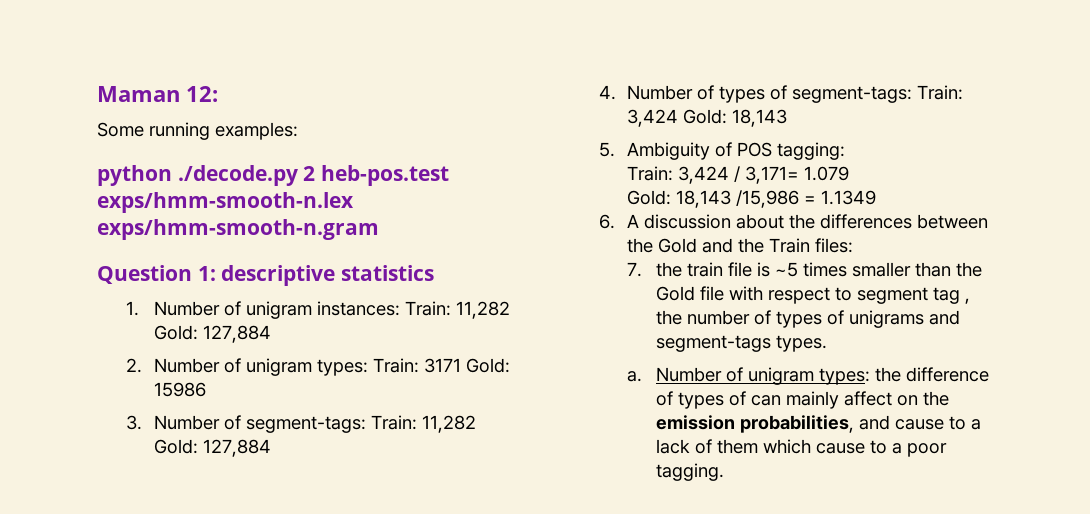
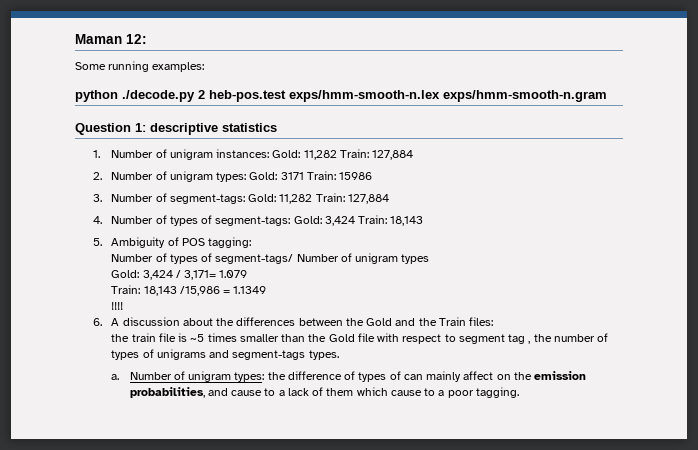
[405,301,511,319] [154,325,199,340] Train: 11,282 Gold: -> [272,149,369,160] Gold: 11,282 Train:
[373,358,511,373] Train: 3171 Gold: -> [249,171,336,180] Gold: 3171 Train:
[371,415,477,433] [154,439,199,454] Train: 11,282 Gold: -> [248,193,345,204] Gold: 11,282 Train:
[917,85,964,100] [627,109,728,127] Train: 3,424 Gold: -> [293,215,388,226] Gold: 3,424 Train:
[627,166,674,181] Train: -> [111,253,430,264] [111,270,140,278] Number of types of segment-tags/ Number of unigram types // Gold:
[627,190,672,205] Gold: -> [111,285,141,294] Train:
(877, 197) none -> [111,302,124,310] // !!!!
[627,262,643,277] 7. -> (494, 321) none

